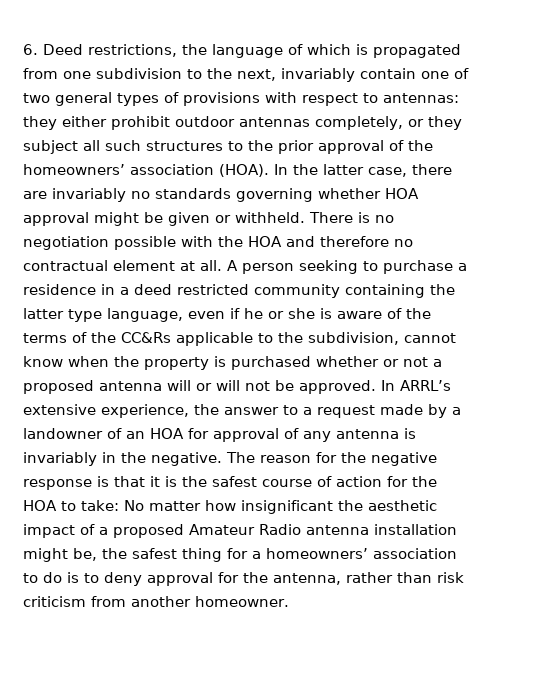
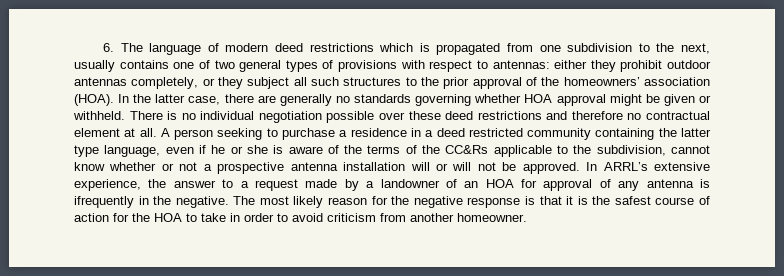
[43,44,303,58] Deed restrictions, the language of -> [120,43,374,55] The language of modern deed restrictions
[281,68,416,82] invariably contain -> [74,60,169,72] usually contains
[23,116,107,130] they either -> [554,60,616,72] either they
[52,188,126,202] invariably -> [279,94,332,106] generally
(394, 219) none -> [200,111,255,120] individual
[181,236,282,247] with the HOA -> [379,111,542,120] over these deed restrictions
[68,356,311,370] when the property is purchased -> (105, 166) none
[23,380,162,394] proposed antenna -> [217,162,406,174] prospective antenna installation
[23,452,97,466] invariably -> [74,196,134,208] ifrequently
(255, 457) none -> [259,196,324,208] most likely
[81,500,437,514] [23,524,457,538] [23,548,457,562] [23,572,464,586] take: No matter how insignificant the aesthetic impact of a proposed Amateur Radio antenna installation might be, the safest thing for a homeowners’ association to do is to deny approval for the antenna, rather than risk -> [201,213,323,222] take in order to avoid

